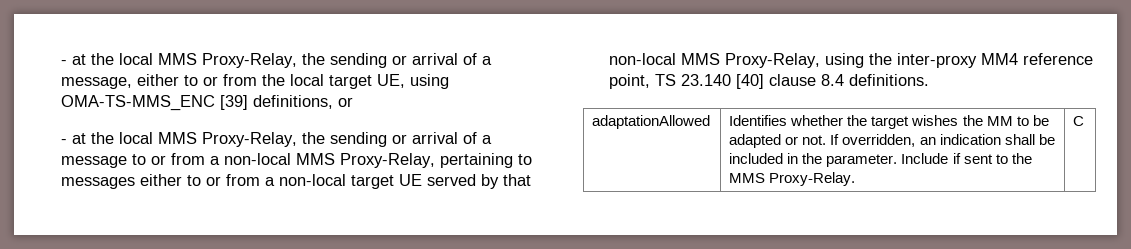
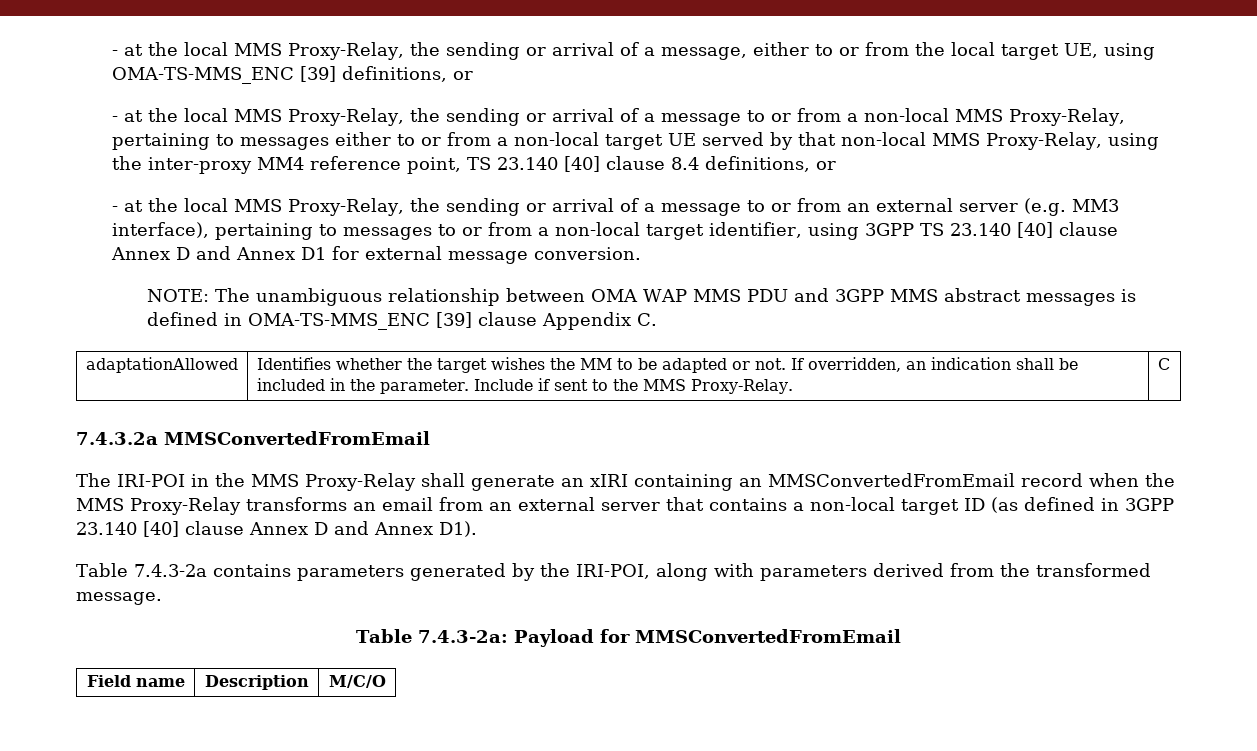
[848,74,929,86] definitions. -> [704,156,836,172] [111,198,1119,216] [111,222,1118,240] [110,246,641,264] [147,288,1137,306] [147,312,658,330] definitions, or // - at the local MMS Proxy-Relay, the sending or arrival of a message to or from an external server (e.g. MM3 interface), pertaining to messages to or from a non-local target identifier, using 3GPP TS 23.140 [40] clause Annex D and Annex D1 for external message conversion. // NOTE: The unambiguous relationship between OMA WAP MMS PDU and 3GPP MMS abstract messages is defined in OMA-TS-MMS_ENC [39] clause Appendix C.
(1085, 121) none -> [76,431,430,445] [76,473,1175,491] [76,497,1174,515] [76,521,477,537] [76,563,1151,581] [76,592,162,605] [356,629,901,647] [86,675,185,687] [204,675,309,690] [328,675,386,688] // 7.4.3.2a MMSConvertedFromEmail // The IRI-POI in the MMS Proxy-Relay shall generate an xIRI containing an MMSConvertedFromEmail record when the MMS Proxy-Relay transforms an email from an external server that contains a non-local target ID (as defined in 3GPP 23.140 [40] clause Annex D and Annex D1). // Table 7.4.3-2a contains parameters generated by the IRI-POI, along with parameters derived from the transformed message. // Table 7.4.3-2a: Payload for MMSConvertedFromEmail // Field name | Description | M/C/O

